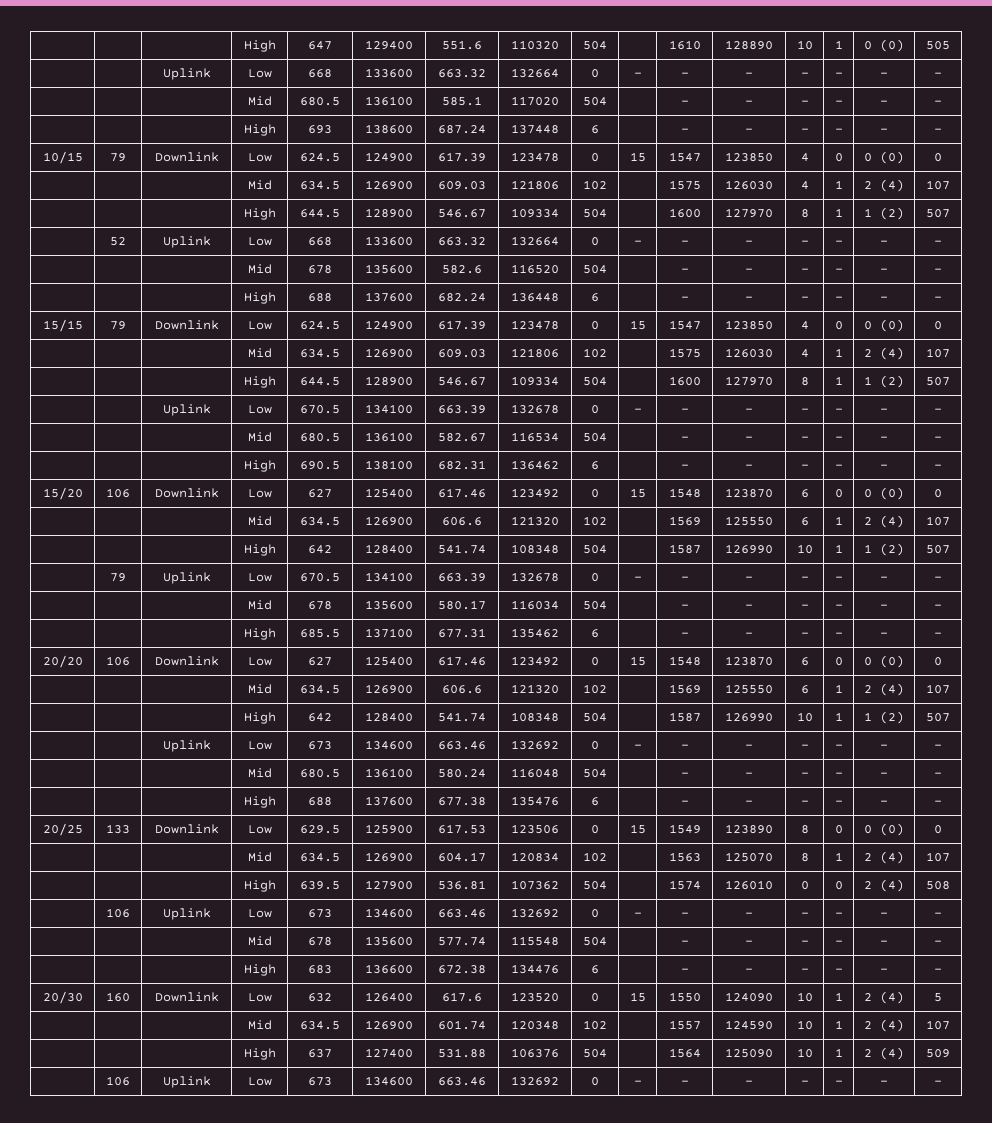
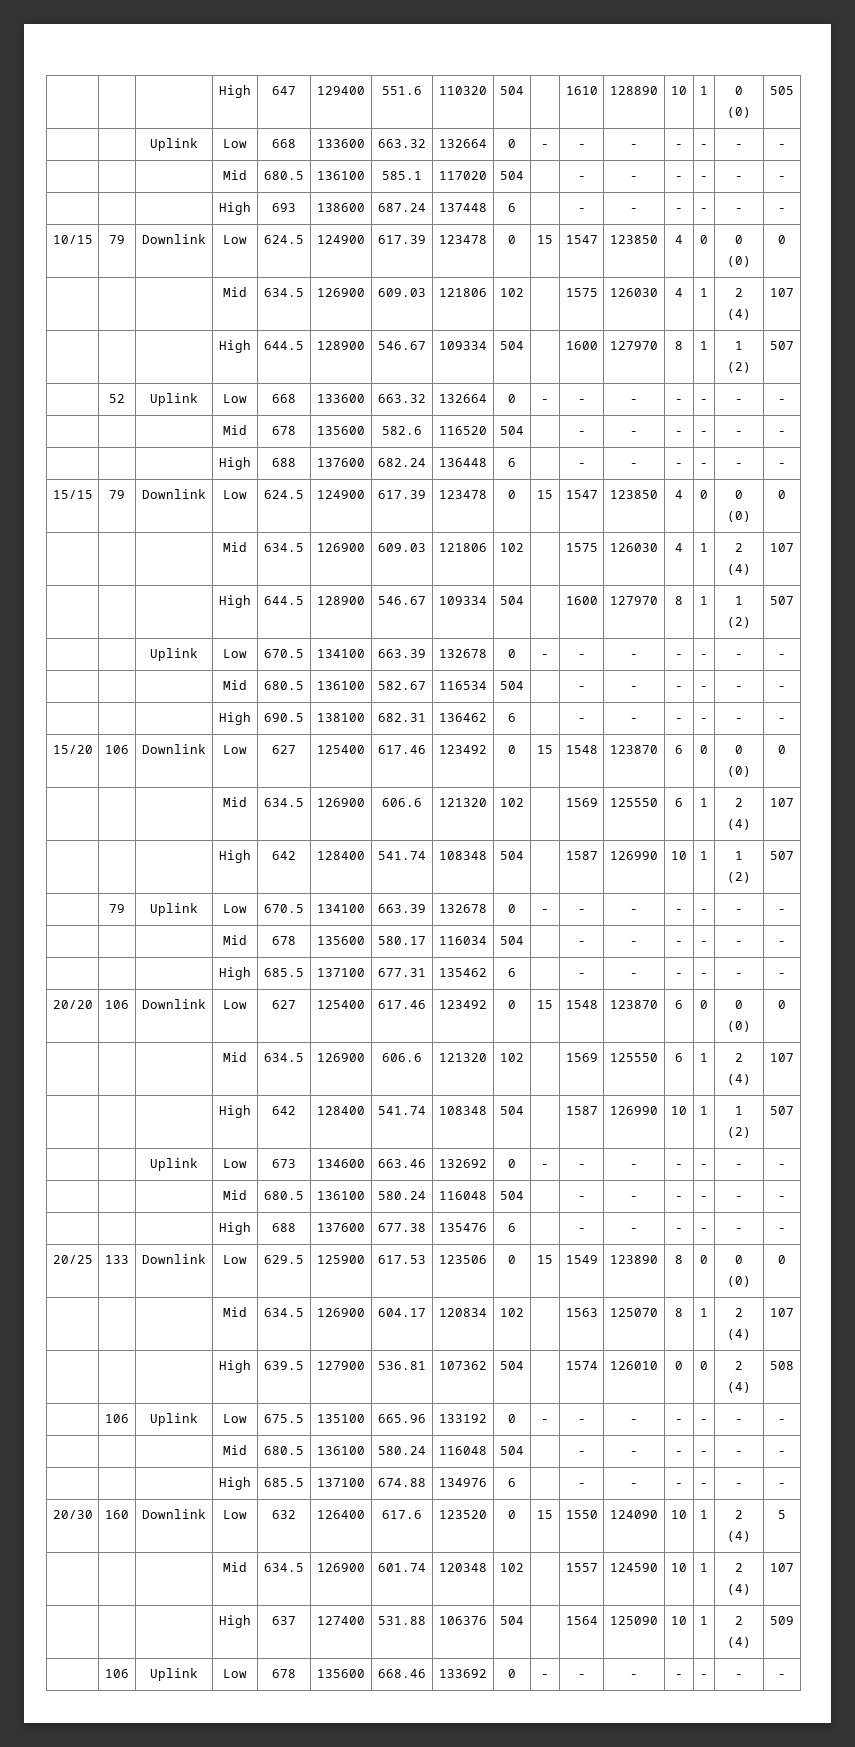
[308,909,332,918] [365,908,413,918] [438,909,486,918] [511,908,559,918] [591,909,599,918] [633,912,642,917] [680,912,689,917] [745,912,753,917] [800,912,809,917] [834,912,843,917] [880,912,888,917] [934,912,942,917] [247,936,272,946] [308,937,332,946] [365,936,413,946] [438,937,486,946] [511,936,559,946] [583,937,607,946] [680,940,689,945] [745,940,753,945] [800,940,809,945] [834,940,843,945] [880,940,888,945] [934,940,942,945] [243,964,276,976] [308,965,332,974] [365,964,413,974] [438,965,486,974] [511,964,559,974] 673 | 134600 | 663.46 | 132692 | 0 | - | - | - | - | - | - | - // | | | Mid | 678 | 135600 | 577.74 | 115548 | 504 | | - | - | - | - | - | - // | | | High | 683 | 136600 | 672.38 | 134476 -> [264,1414,304,1423] [317,1414,365,1423] [378,1414,426,1423] [439,1414,487,1423] [508,1414,516,1423] [541,1419,549,1423] [577,1419,586,1423] [630,1419,638,1423] [675,1419,683,1423] [700,1419,708,1423] [735,1419,743,1423] [778,1419,786,1423] [223,1445,247,1455] [264,1446,304,1455] [317,1446,365,1455] [378,1446,426,1455] [439,1446,487,1455] [500,1446,524,1455] [577,1451,586,1455] [630,1451,638,1455] [675,1451,683,1455] [700,1451,708,1455] [735,1451,743,1455] [778,1451,786,1455] [219,1477,251,1490] [264,1478,304,1487] [317,1478,365,1487] [378,1478,426,1487] [439,1478,487,1487] 675.5 | 135100 | 665.96 | 133192 | 0 | - | - | - | - | - | - | - // | | | Mid | 680.5 | 136100 | 580.24 | 116048 | 504 | | - | - | - | - | - | - // | | | High | 685.5 | 137100 | 674.88 | 134976
[308,1077,332,1086] [365,1076,413,1086] [438,1077,486,1086] [511,1076,559,1086] 673 | 134600 | 663.46 | 132692 -> [272,1669,296,1678] [317,1669,365,1678] [378,1669,426,1678] [439,1669,487,1678] 678 | 135600 | 668.46 | 133692

